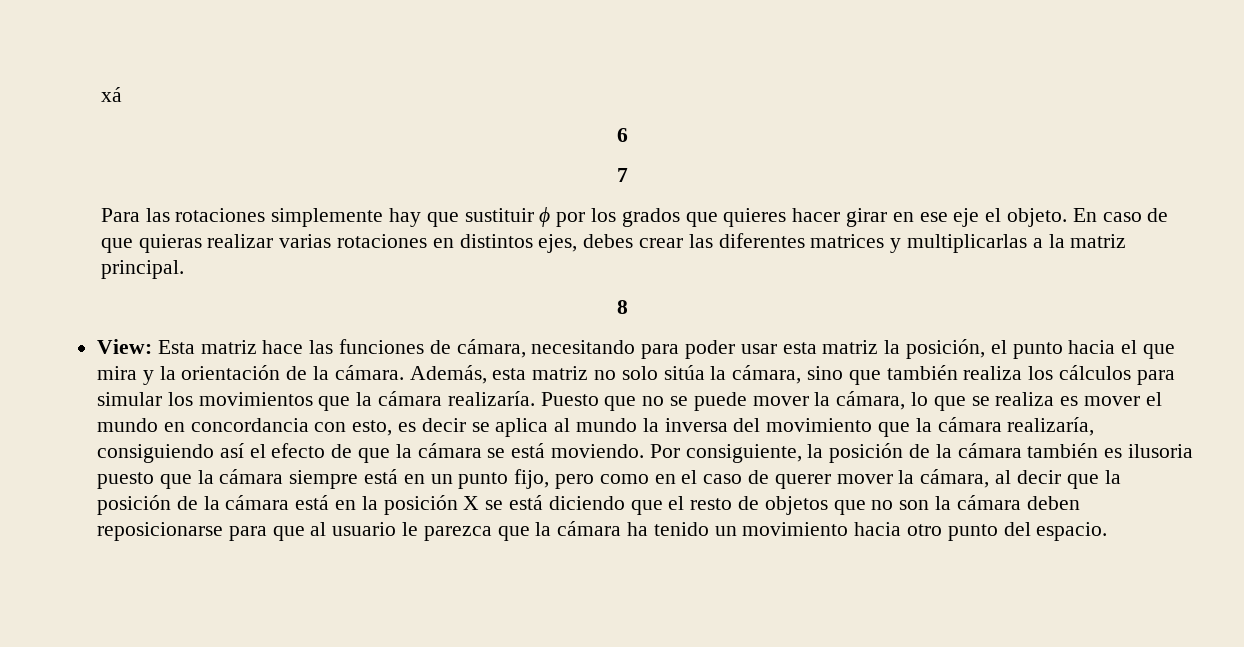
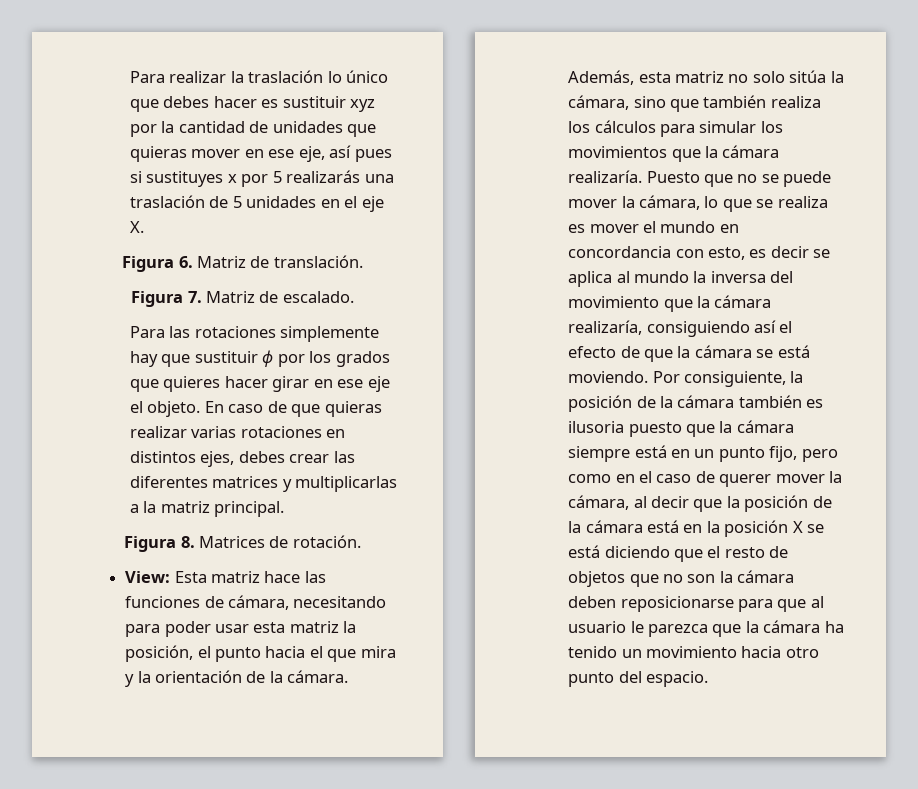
[100,87,122,102] [616,128,628,142] [616,168,628,182] xá // 6 // 7 -> [129,70,389,83] [129,96,376,112] [129,121,377,137] [129,145,392,162] [129,170,394,187] [129,195,384,212] [129,221,144,233] [122,255,363,272] [131,291,354,307] Para realizar la traslación lo único que debes hacer es sustituir xyz por la cantidad de unidades que quieras mover en ese eje, así pues si sustituyes x por 5 realizarás una traslación de 5 unidades en el eje X. // Figura 6. Matriz de translación. // Figura 7. Matriz de escalado.
[616,300,628,314] 8 -> [124,535,361,552] Figura 8. Matrices de rotación.

